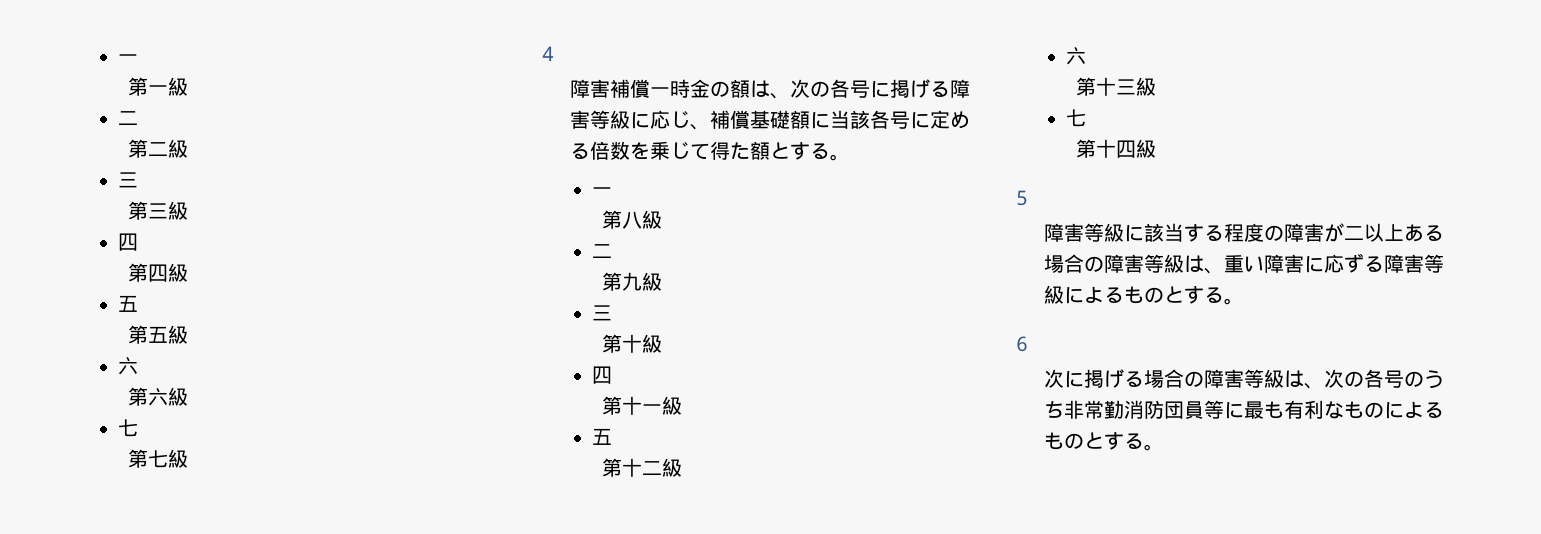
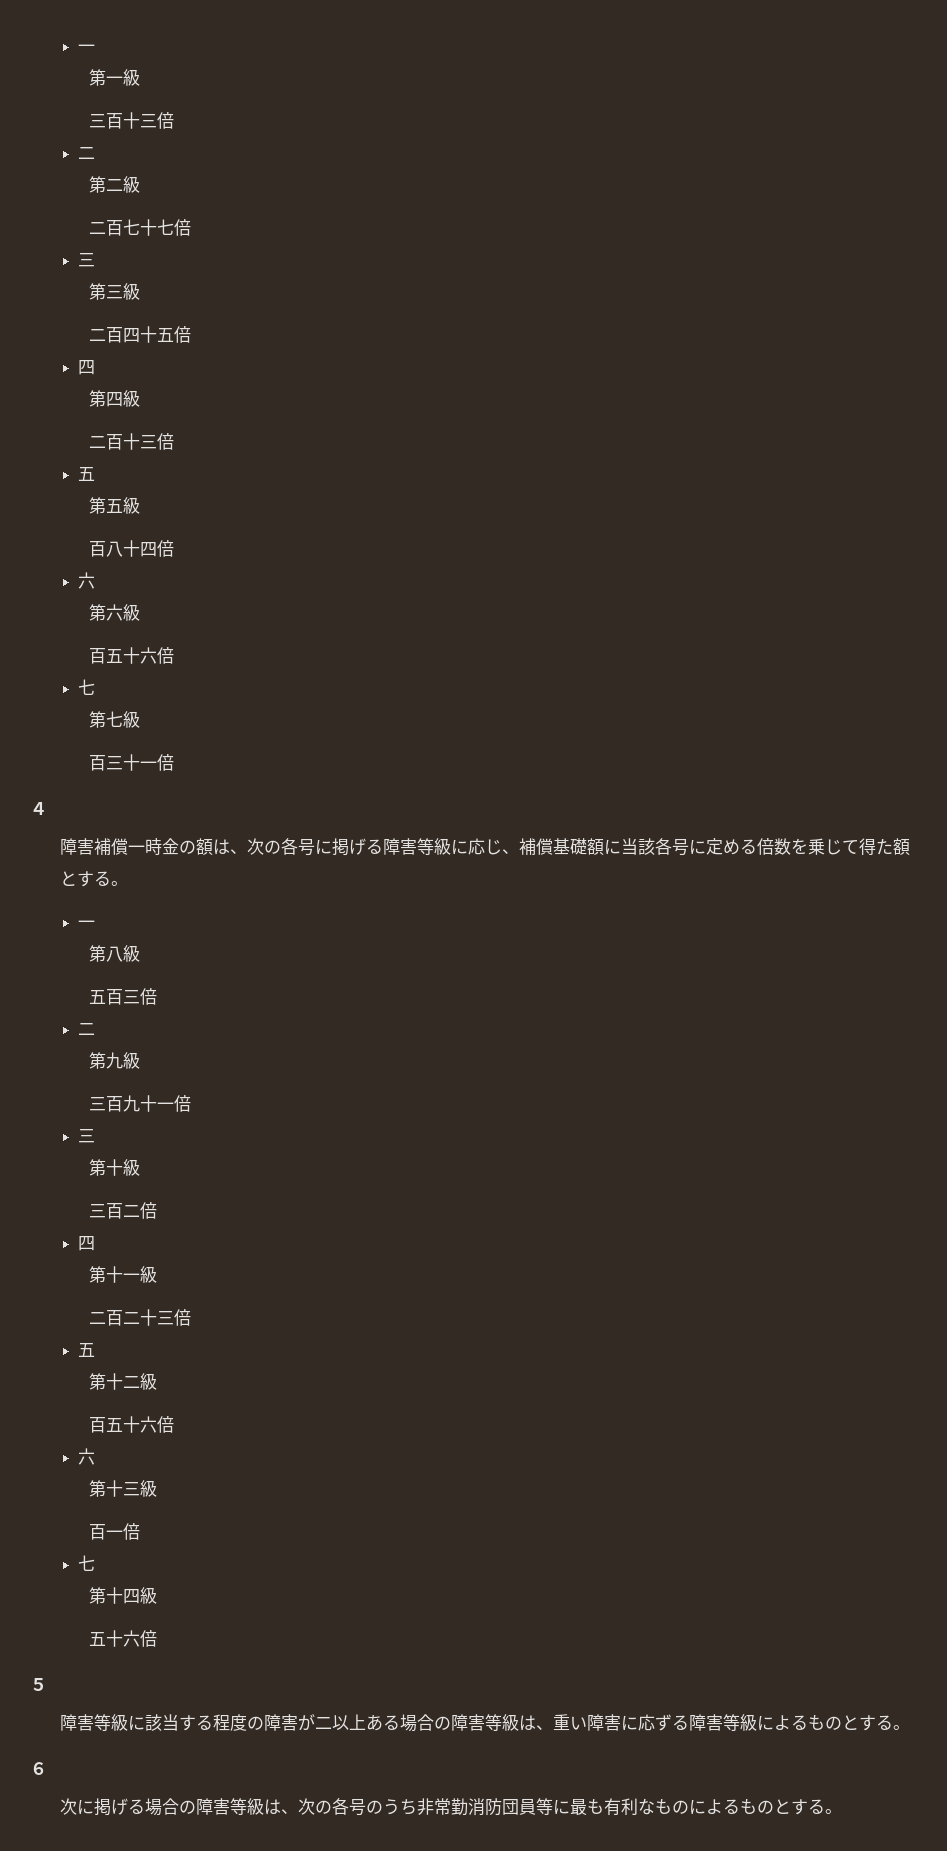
(189, 86) none -> [89,112,175,129] // 三百十三倍
(189, 148) none -> [89,219,192,236] // 二百七十七倍
(189, 210) none -> [89,326,192,343] // 二百四十五倍
(189, 272) none -> [89,433,175,450] // 二百十三倍
(189, 334) none -> [89,540,175,557] // 百八十四倍
(189, 396) none -> [89,647,175,664] // 百五十六倍
(189, 458) none -> [89,754,175,771] // 百三十一倍
(663, 219) none -> [89,988,158,1005] // 五百三倍
(663, 281) none -> [89,1095,192,1112] // 三百九十一倍
(663, 343) none -> [89,1202,158,1219] // 三百二倍
(683, 405) none -> [89,1309,192,1326] // 二百二十三倍
(683, 467) none -> [89,1416,175,1433] // 百五十六倍
(1157, 86) none -> [89,1523,141,1540] // 百一倍
(1157, 148) none -> [89,1630,158,1647] // 五十六倍

